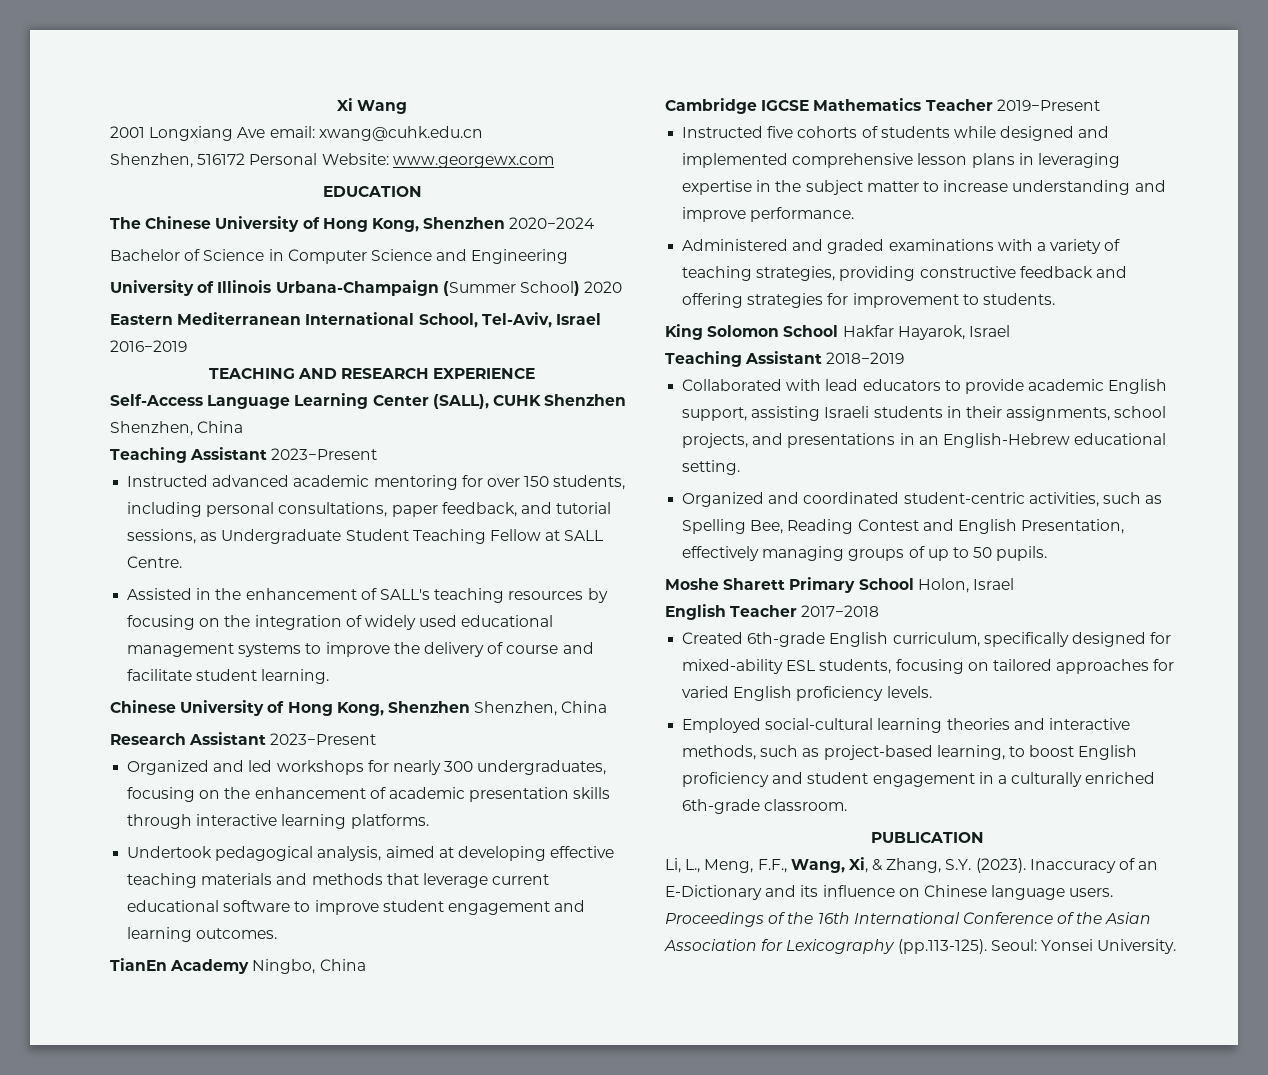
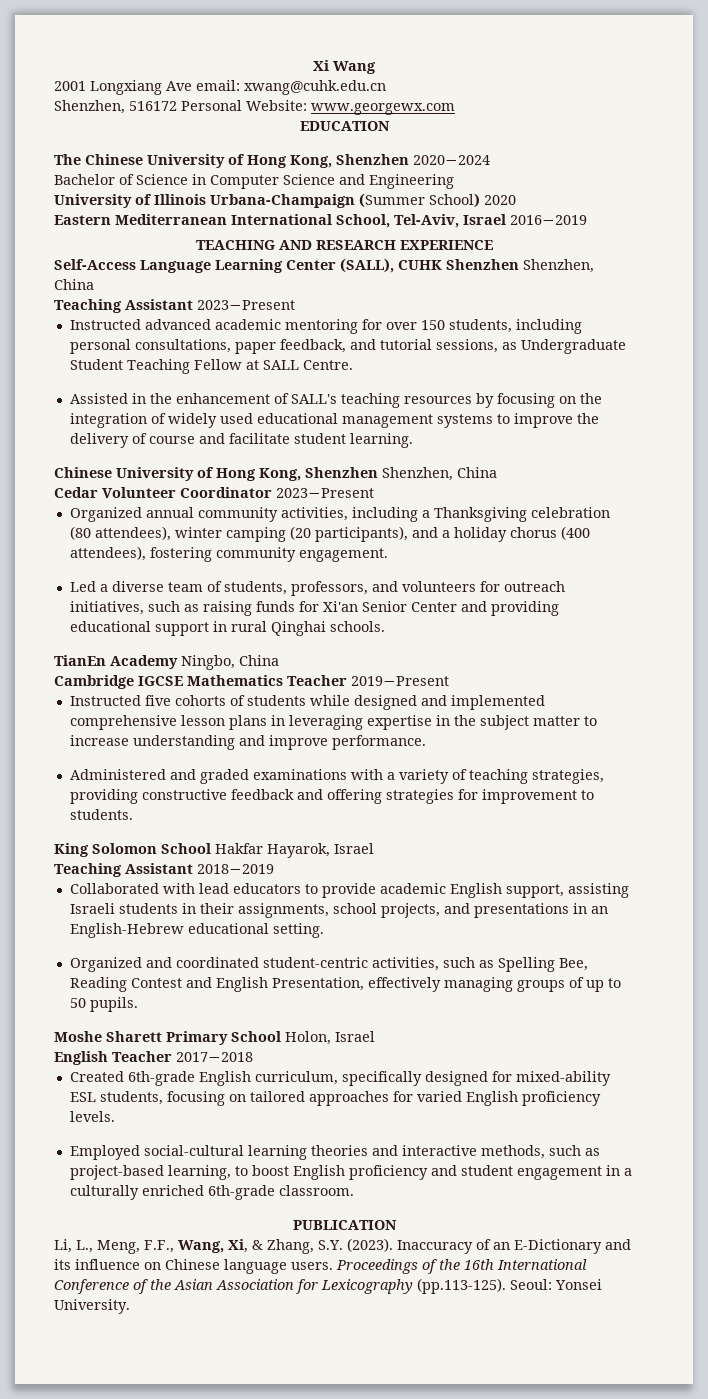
[110,732,267,745] Research Assistant -> [54,487,272,498] Cedar Volunteer Coordinator
[213,760,607,775] [127,787,611,802] [127,814,429,829] [127,846,615,861] [127,873,550,888] [127,900,586,915] [127,927,278,942] and led workshops for nearly 300 undergraduates, focusing on the enhancement of academic presentation skills through interactive learning platforms. // Undertook pedagogical analysis, aimed at developing effective teaching materials and methods that leverage current educational software to improve student engagement and learning outcomes. -> [145,507,610,522] [69,526,590,542] [69,546,388,562] [69,581,565,596] [69,601,559,616] [69,621,385,636] annual community activities, including a Thanksgiving celebration (80 attendees), winter camping (20 participants), and a holiday chorus (400 attendees), fostering community engagement. // Led a diverse team of students, professors, and volunteers for outreach initiatives, such as raising funds for Xi'an Senior Center and providing educational support in rural Qinghai schools.

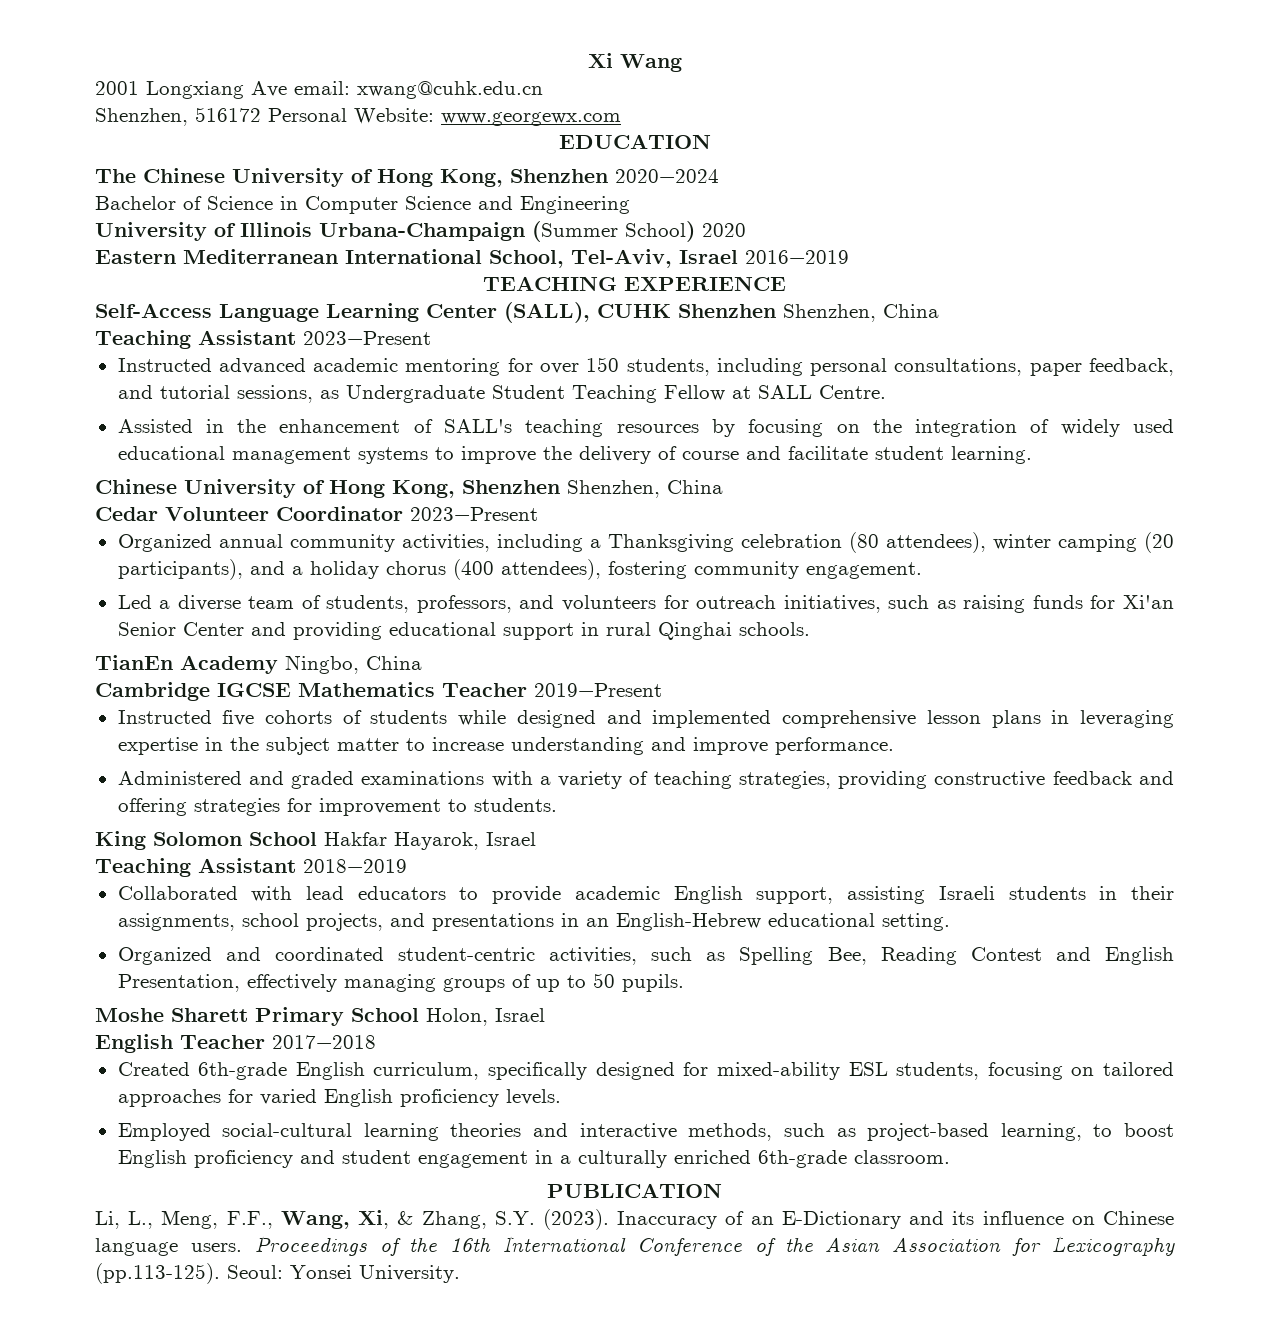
[278,240,396,250] AND RESEARCH -> (617, 283) none

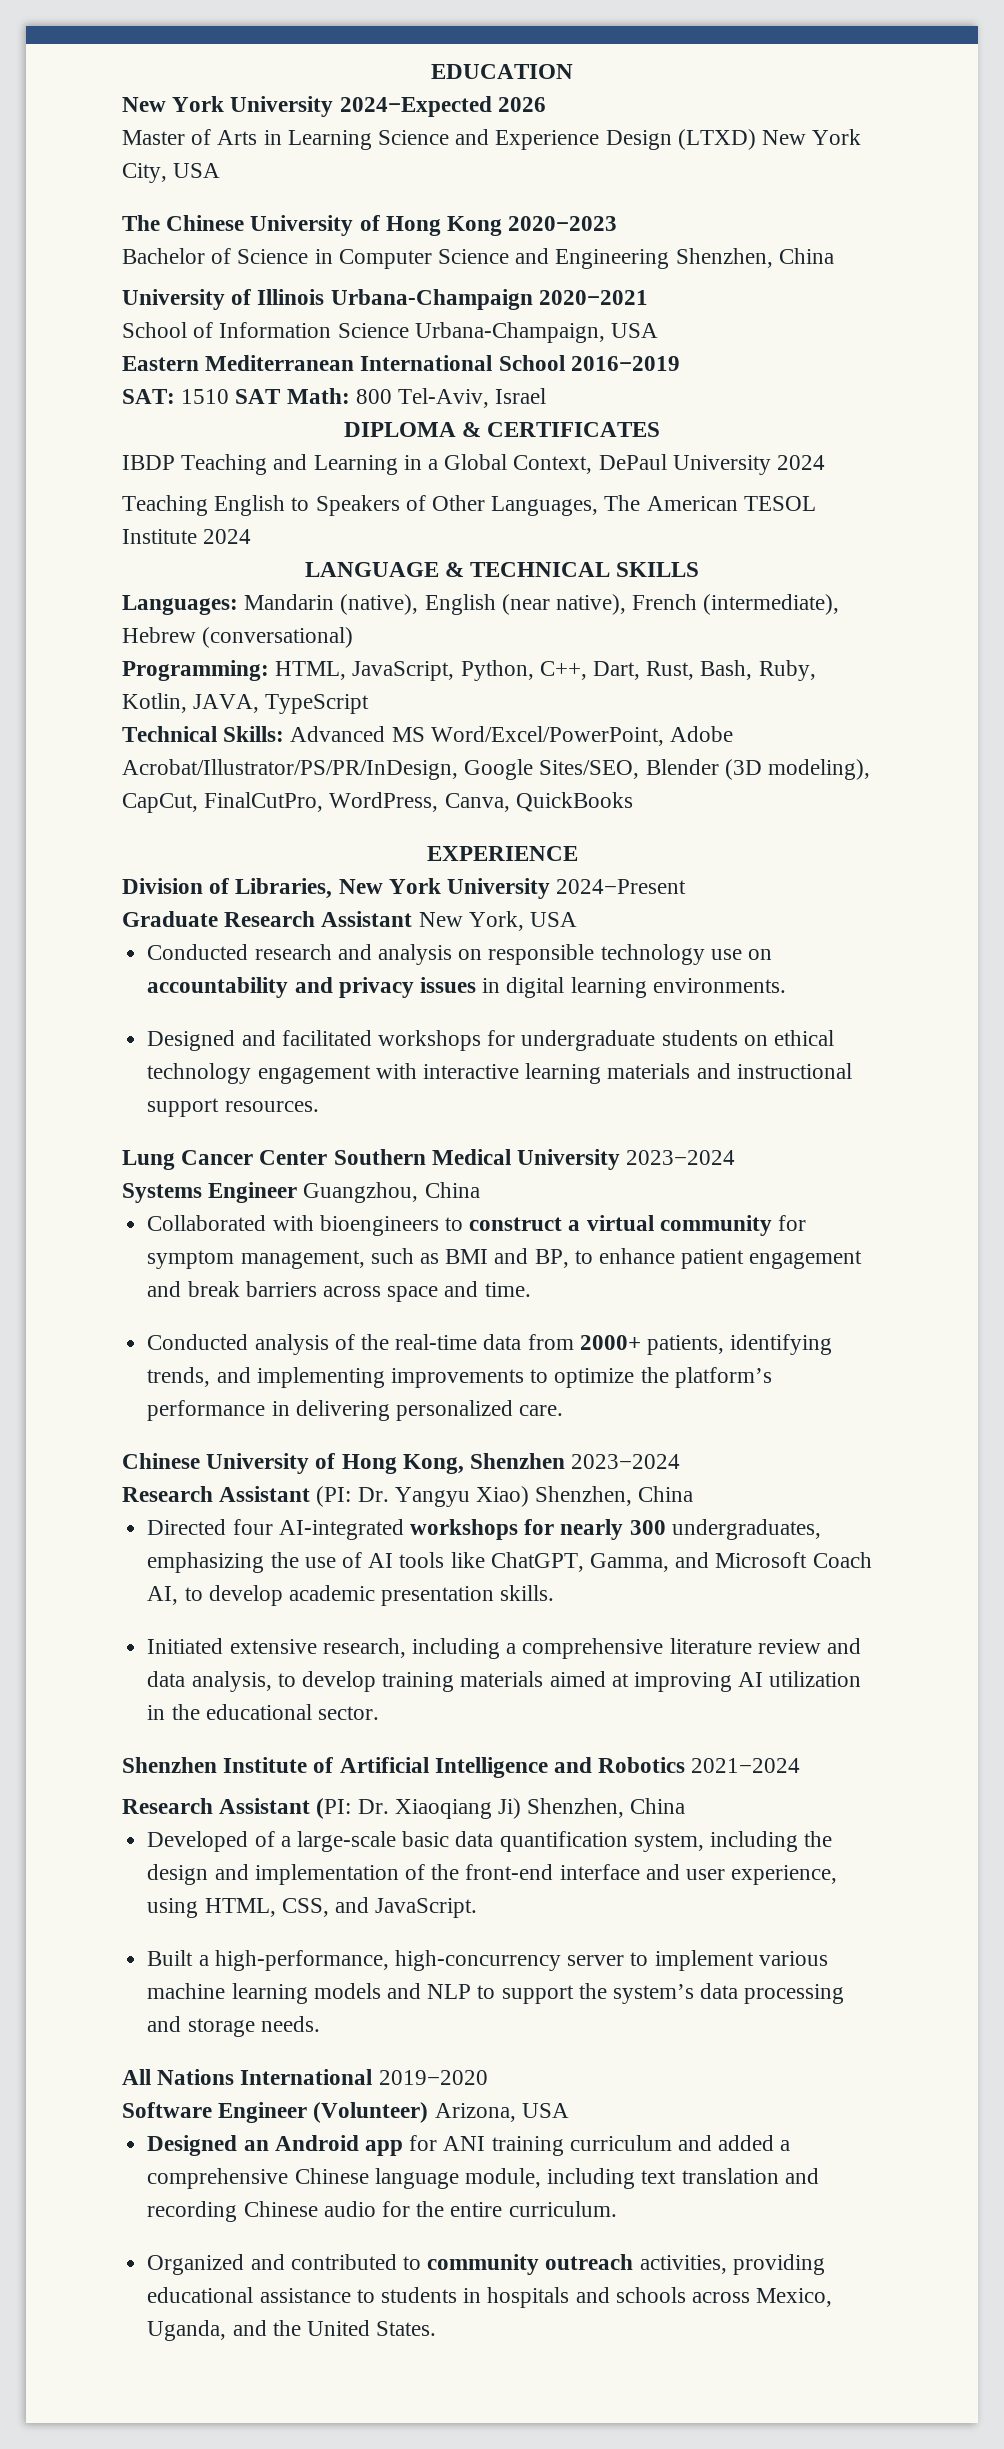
[587,53,682,72] [95,81,543,99] [95,107,621,126] [558,134,711,149] Xi Wang // 2001 Longxiang Ave email: xwang@cuhk.edu.cn // Shenzhen, 516172 Personal Website: www.georgewx.com // EDUCATION -> [431,64,573,79] [122,96,546,117] [122,129,862,150] [122,163,221,183] EDUCATION // New York University 2024−Expected 2026 // Master of Arts in Learning Science and Experience Design (LTXD) New York City, USA
[440,169,719,187] Kong, Shenzhen 2020−2024 -> [447,216,618,236] Kong 2020−2023
(630, 205) none -> [675,248,834,268] Shenzhen, China
[532,221,746,242] [95,249,849,268] [483,276,786,291] [95,302,939,323] [95,330,431,349] [117,357,1175,376] [117,385,886,403] [117,419,1174,437] [117,446,1032,464] [95,479,723,498] [95,506,538,521] [117,532,1174,553] [117,559,922,580] [117,595,1174,613] [117,622,810,640] [95,655,422,674] [95,682,662,701] [117,710,1174,728] [117,737,894,755] [117,771,1174,789] [117,798,557,816] [95,831,536,850] [95,858,407,877] [117,886,1174,904] [117,913,950,931] [117,947,1175,965] [117,973,684,992] [95,1007,545,1026] [95,1034,376,1053] [117,1062,1175,1080] [117,1089,561,1107] [117,1123,1175,1141] [117,1150,950,1168] [547,1183,722,1198] [95,1209,1174,1230] [95,1236,1175,1256] [95,1263,460,1284] (Summer School) 2020 // Eastern Mediterranean International School, Tel-Aviv, Israel 2016−2019 // TEACHING EXPERIENCE // Self-Access Language Learning Center (SALL), CUHK Shenzhen Shenzhen, China // Teaching Assistant 2023−Present // Instructed advanced academic mentoring for over 150 students, including personal consultations, paper feedback, and tutorial sessions, as Undergraduate Student Teaching Fellow at SALL Centre. // Assisted in the enhancement of SALL's teaching resources by focusing on the integration of widely used educational management systems to improve the delivery of course and facilitate student learning. // Chinese University of Hong Kong, Shenzhen Shenzhen, China // Cedar Volunteer Coordinator 2023−Present // Organized annual community activities, including a Thanksgiving celebration (80 attendees), winter camping (20 participants), and a holiday chorus (400 attendees), fostering community engagement. // Led a diverse team of students, professors, and volunteers for outreach initiatives, such as raising funds for Xi'an Senior Center and providing educational support in rural Qinghai schools. // TianEn Academy Ningbo, China // Cambridge IGCSE Mathematics Teacher 2019−Present // Instructed five cohorts of students while designed and implemented comprehensive lesson plans in leveraging expertise in the subject matter to increase understanding and improve performance. // Administered and graded examinations with a variety of teaching strategies, providing constructive feedback and offering strategies for improvement to students. // King Solomon School Hakfar Hayarok, Israel // Teaching Assistant 2018−2019 // Collaborated with lead educators to provide academic English support, assisting Israeli students in their assignments, school projects, and presentations in an English-Hebrew educational setting. // Organized and coordinated student-centric activities, such as Spelling Bee, Reading Contest and English Presentation, effectively managing groups of up to 50 pupils. // Moshe Sharett Primary School Holon, Israel // English Teacher 2017−2018 // Created 6th-grade English curriculum, specifically designed for mixed-ability ESL students, focusing on tailored approaches for varied English proficiency levels. // Employed social-cultural learning theories and interactive methods, such as project-based learning, to boost English proficiency and student engagement in a culturally enriched 6th-grade classroom. // PUBLICATION // Li, L., Meng, F.F., Wang, Xi, & Zhang, S.Y. (2023). Inaccuracy of an E-Dictionary and its influence on Chinese language users. Proceedings of the 16th International Conference of the Asian Association for Lexicography (pp.113-125). Seoul: Yonsei University. -> [538,290,648,305] [122,322,659,343] [122,355,680,371] [122,388,547,408] [343,422,661,437] [122,454,826,475] [122,495,816,516] [122,529,252,544] [304,562,700,577] [122,594,840,615] [122,627,354,648] [122,660,816,681] [122,693,370,714] [122,726,734,746] [122,759,871,780] [122,792,633,813] [426,846,578,861] [122,878,687,899] [122,911,578,931] [147,944,772,965] [147,977,786,998] [147,1030,834,1051] [147,1063,852,1084] [147,1098,319,1117] [122,1149,736,1170] [122,1182,480,1203] [147,1215,806,1236] [147,1248,863,1269] [147,1281,531,1302] [147,1334,833,1355] [147,1367,772,1388] [147,1400,564,1421] [122,1453,681,1474] [122,1486,694,1507] [147,1519,821,1540] [147,1552,872,1573] [147,1585,555,1606] [147,1638,861,1659] [147,1671,862,1692] [147,1704,379,1720] [122,1757,801,1778] [122,1798,686,1819] [147,1831,833,1852] [147,1864,838,1885] [147,1897,478,1918] [147,1950,828,1971] [147,1983,845,2004] [147,2016,320,2037] [122,2069,488,2085] [122,2102,569,2123] [147,2135,791,2156] [147,2168,819,2189] [147,2201,617,2222] [147,2254,825,2275] [147,2287,833,2308] [147,2320,437,2341] 2020−2021 // School of Information Science Urbana-Champaign, USA // Eastern Mediterranean International School 2016−2019 // SAT: 1510 SAT Math: 800 Tel-Aviv, Israel // DIPLOMA & CERTIFICATES // IBDP Teaching and Learning in a Global Context, DePaul University 2024 // Teaching English to Speakers of Other Languages, The American TESOL Institute 2024 // LANGUAGE & TECHNICAL SKILLS // Languages: Mandarin (native), English (near native), French (intermediate), Hebrew (conversational) // Programming: HTML, JavaScript, Python, C++, Dart, Rust, Bash, Ruby, Kotlin, JAVA, TypeScript // Technical Skills: Advanced MS Word/Excel/PowerPoint, Adobe Acrobat/Illustrator/PS/PR/InDesign, Google Sites/SEO, Blender (3D modeling), CapCut, FinalCutPro, WordPress, Canva, QuickBooks // EXPERIENCE // Division of Libraries, New York University 2024−Present // Graduate Research Assistant New York, USA // Conducted research and analysis on responsible technology use on accountability and privacy issues in digital learning environments. // Designed and facilitated workshops for undergraduate students on ethical technology engagement with interactive learning materials and instructional support resources. // Lung Cancer Center Southern Medical University 2023−2024 // Systems Engineer Guangzhou, China // Collaborated with bioengineers to construct a virtual community for symptom management, such as BMI and BP, to enhance patient engagement and break barriers across space and time. // Conducted analysis of the real-time data from 2000+ patients, identifying trends, and implementing improvements to optimize the platform’s performance in delivering personalized care. // Chinese University of Hong Kong, Shenzhen 2023−2024 // Research Assistant (PI: Dr. Yangyu Xiao) Shenzhen, China // Directed four AI-integrated workshops for nearly 300 undergraduates, emphasizing the use of AI tools like ChatGPT, Gamma, and Microsoft Coach AI, to develop academic presentation skills. // Initiated extensive research, including a comprehensive literature review and data analysis, to develop training materials aimed at improving AI utilization in the educational sector. // Shenzhen Institute of Artificial Intelligence and Robotics 2021−2024 // Research Assistant (PI: Dr. Xiaoqiang Ji) Shenzhen, China // Developed of a large-scale basic data quantification system, including the design and implementation of the front-end interface and user experience, using HTML, CSS, and JavaScript. // Built a high-performance, high-concurrency server to implement various machine learning models and NLP to support the system’s data processing and storage needs. // All Nations International 2019−2020 // Software Engineer (Volunteer) Arizona, USA // Designed an Android app for ANI training curriculum and added a comprehensive Chinese language module, including text translation and recording Chinese audio for the entire curriculum. // Organized and contributed to community outreach activities, providing educational assistance to students in hospitals and schools across Mexico, Uganda, and the United States.

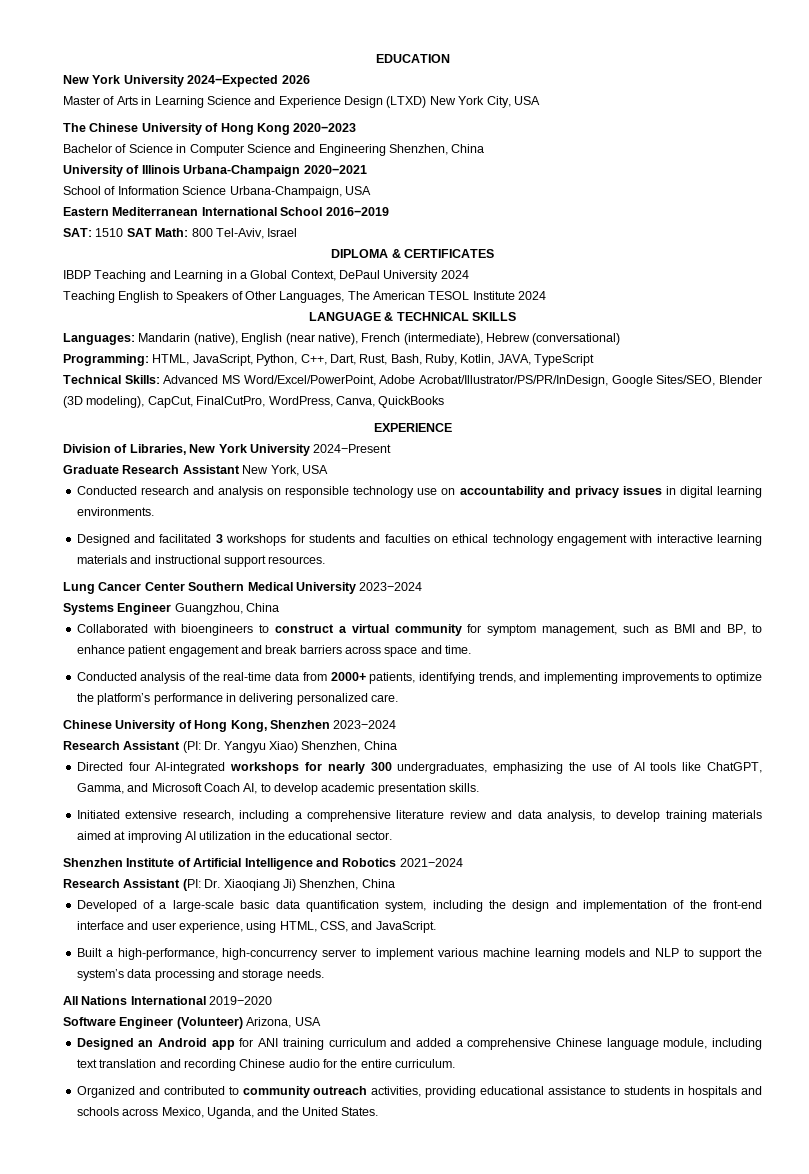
[377,1030,738,1051] workshops for undergraduate students -> [215,534,430,546] 3 workshops for students and faculties

